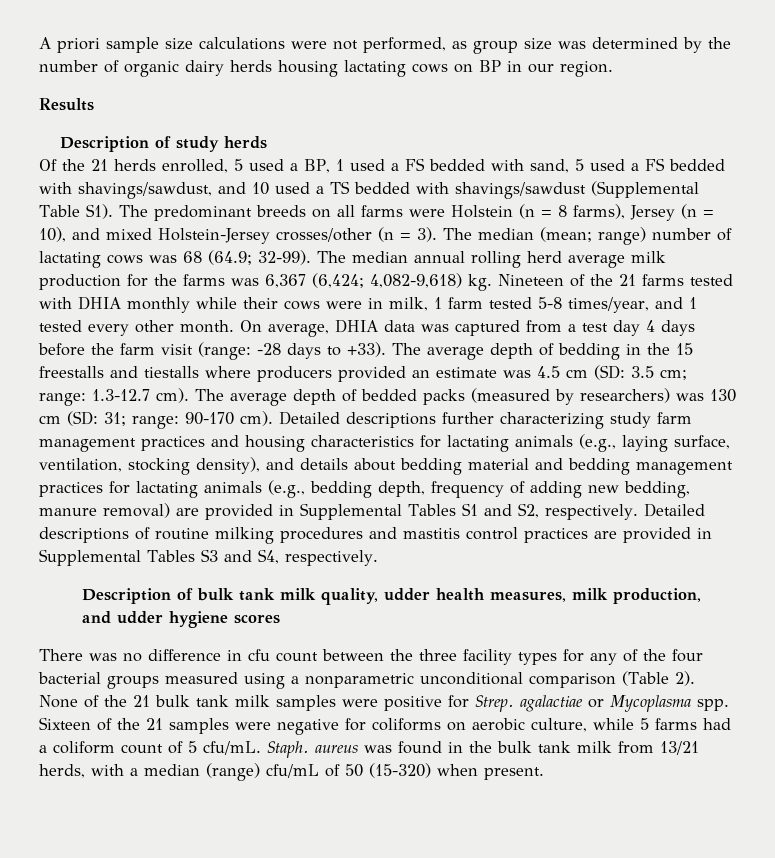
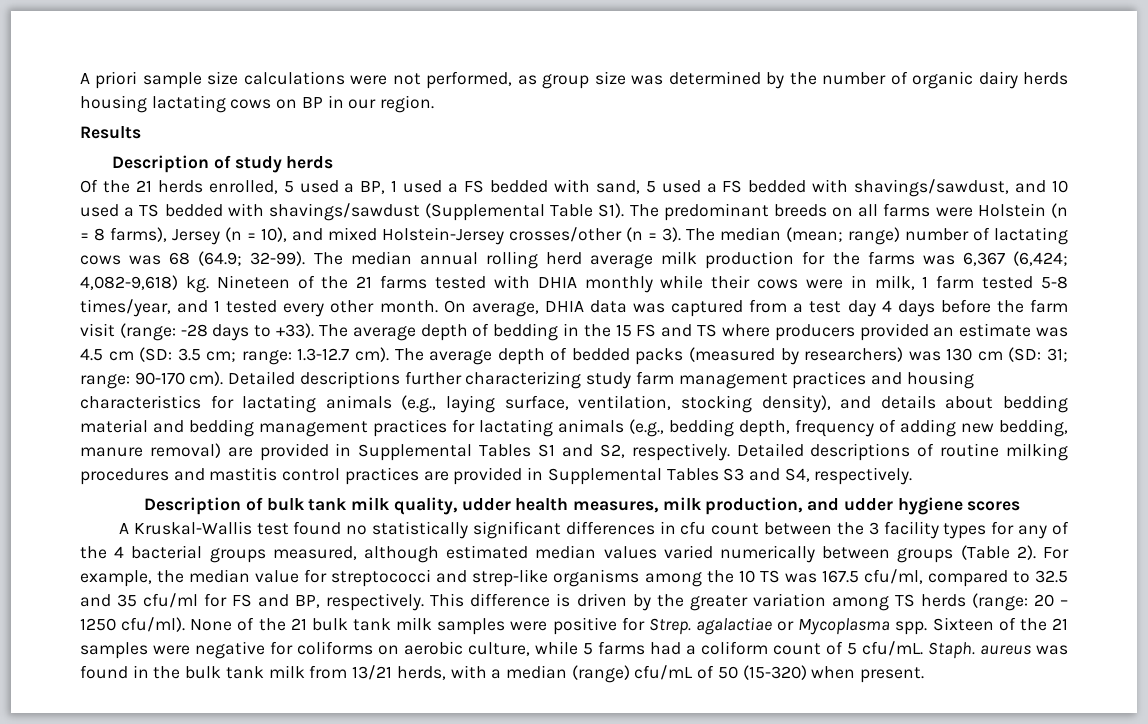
[39,366,199,378] freestalls and tiestalls -> [636,324,718,337] FS and TS
[39,649,221,662] There was no difference -> [118,521,655,539] A Kruskal-Wallis test found no statistically significant differences
[419,649,457,661] three -> [868,522,879,535] 3
[672,649,703,662] four -> [114,546,125,558] 4
[165,671,695,689] measured using a nonparametric unconditional comparison (Table 2). -> [272,545,1070,563] [80,569,1068,587] [80,593,1068,611] [80,617,186,632] measured, although estimated median values varied numerically between groups (Table 2). For example, the median value for streptococci and strep-like organisms among the 10 TS was 167.5 cfu/ml, compared to 32.5 and 35 cfu/ml for FS and BP, respectively. This difference is driven by the greater variation among TS herds (range: 20 – 1250 cfu/ml).

